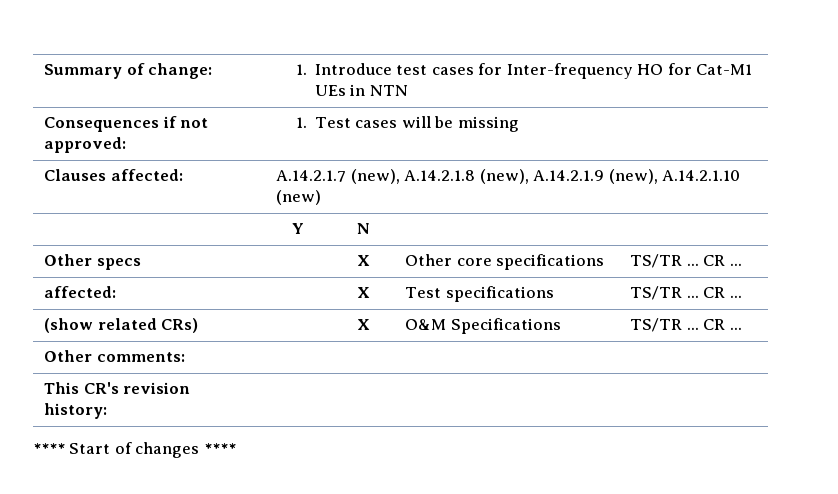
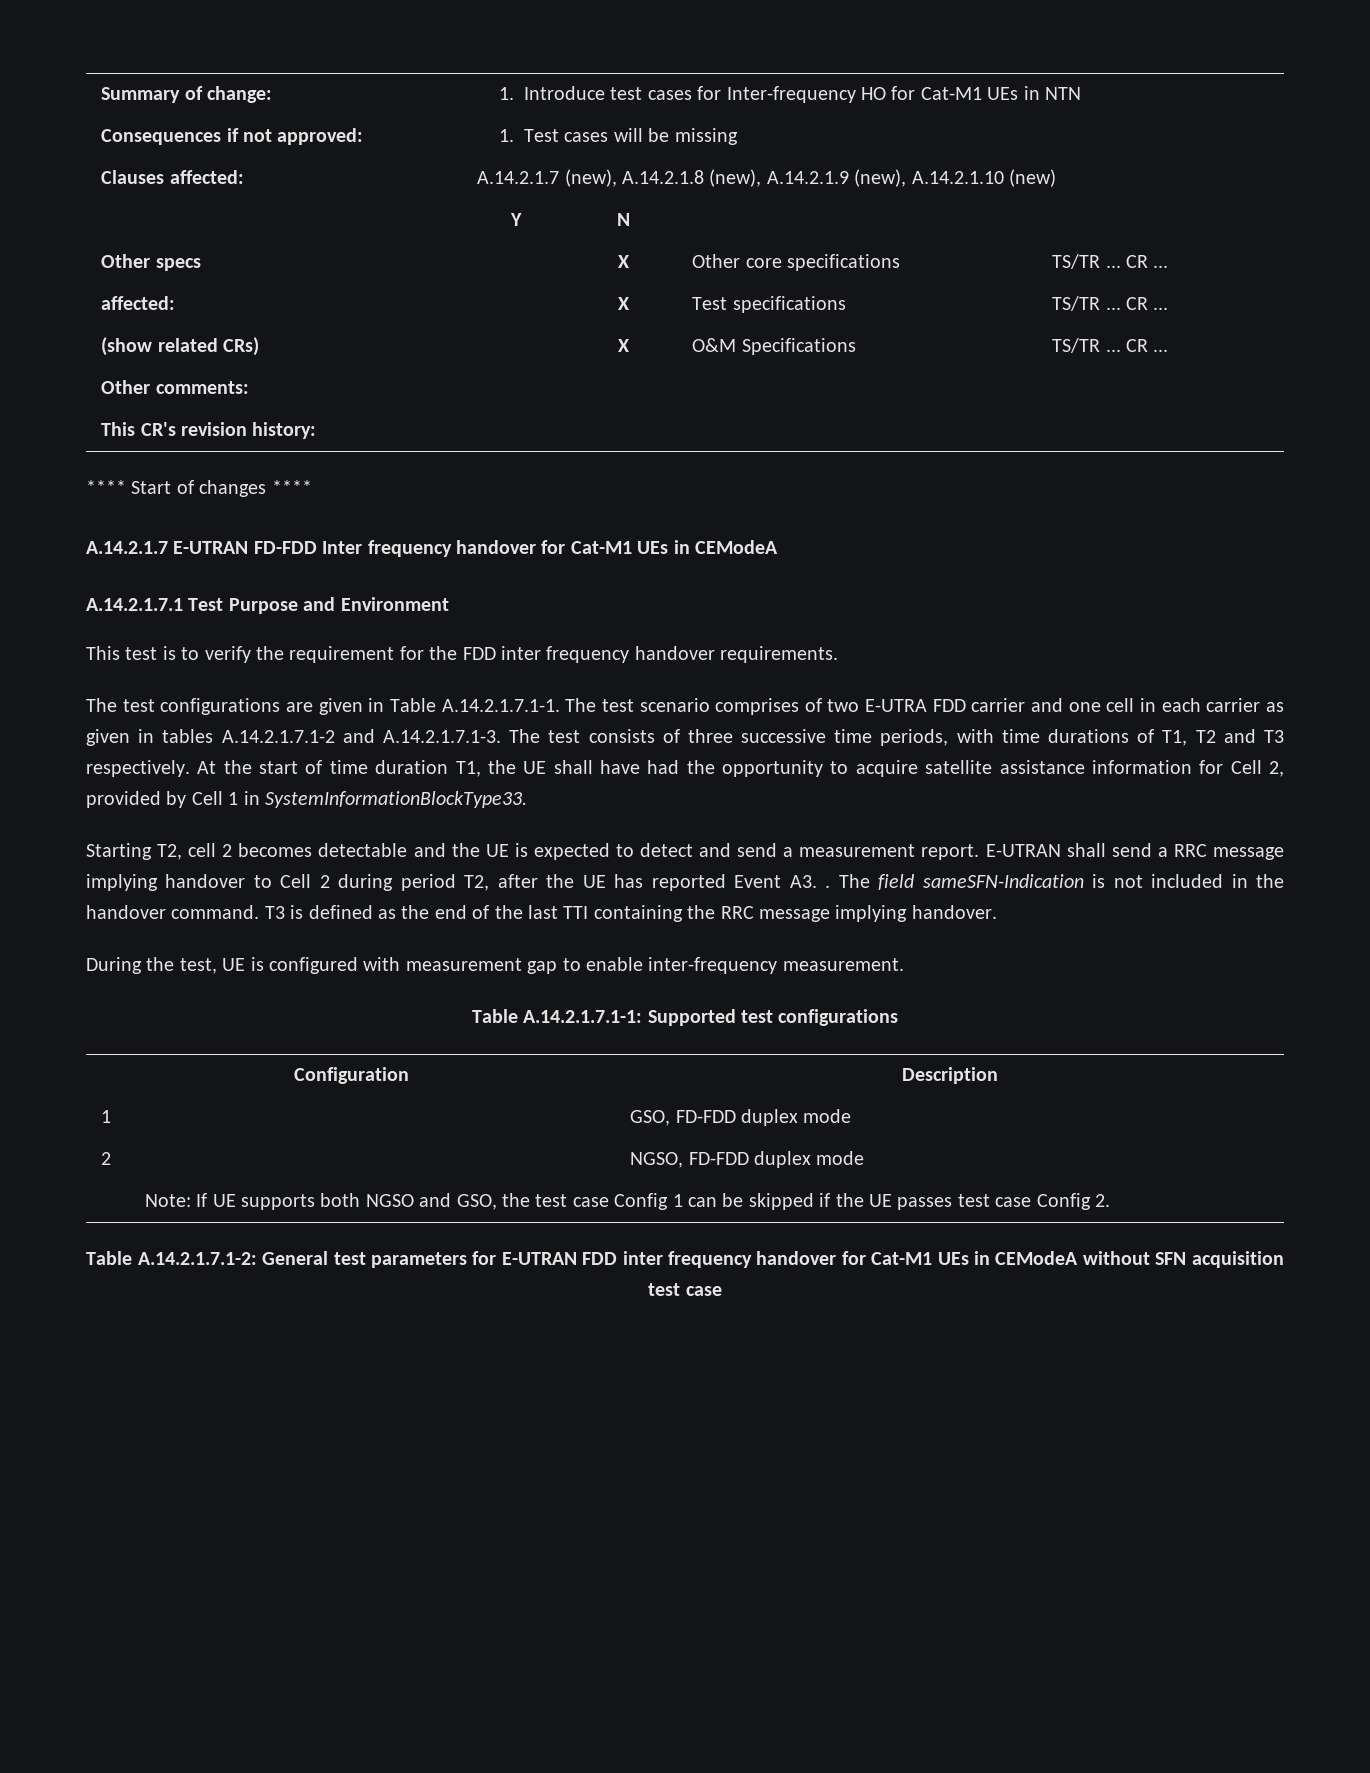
(236, 448) none -> [86,540,778,557] [86,597,449,614] [86,646,839,663] [86,698,1285,715] [86,729,1284,746] [86,760,1284,777] [86,791,527,808] [86,843,1285,860] [86,874,1285,891] [86,905,997,922] [86,957,904,974] [471,1009,899,1026] [293,1067,409,1084] [901,1067,998,1084] [101,1110,112,1123] [630,1109,852,1126] [101,1152,112,1165] [630,1151,865,1168] [144,1193,1111,1210] [86,1251,1284,1268] [648,1283,722,1296] // A.14.2.1.7 E-UTRAN FD-FDD Inter frequency handover for Cat-M1 UEs in CEModeA // A.14.2.1.7.1 Test Purpose and Environment // This test is to verify the requirement for the FDD inter frequency handover requirements. // The test configurations are given in Table A.14.2.1.7.1-1. The test scenario comprises of two E-UTRA FDD carrier and one cell in each carrier as given in tables A.14.2.1.7.1-2 and A.14.2.1.7.1-3. The test consists of three successive time periods, with time durations of T1, T2 and T3 respectively. At the start of time duration T1, the UE shall have had the opportunity to acquire satellite assistance information for Cell 2, provided by Cell 1 in SystemInformationBlockType33. // Starting T2, cell 2 becomes detectable and the UE is expected to detect and send a measurement report. E-UTRAN shall send a RRC message implying handover to Cell 2 during period T2, after the UE has reported Event A3. . The field sameSFN-Indication is not included in the handover command. T3 is defined as the end of the last TTI containing the RRC message implying handover. // During the test, UE is configured with measurement gap to enable inter-frequency measurement. // Table A.14.2.1.7.1-1: Supported test configurations // Configuration | Description // 1 | GSO, FD-FDD duplex mode // 2 | NGSO, FD-FDD duplex mode // Note: If UE supports both NGSO and GSO, the test case Config 1 can be skipped if the UE passes test case Config 2. // Table A.14.2.1.7.1-2: General test parameters for E-UTRAN FDD inter frequency handover for Cat-M1 UEs in CEModeA without SFN acquisition test case

